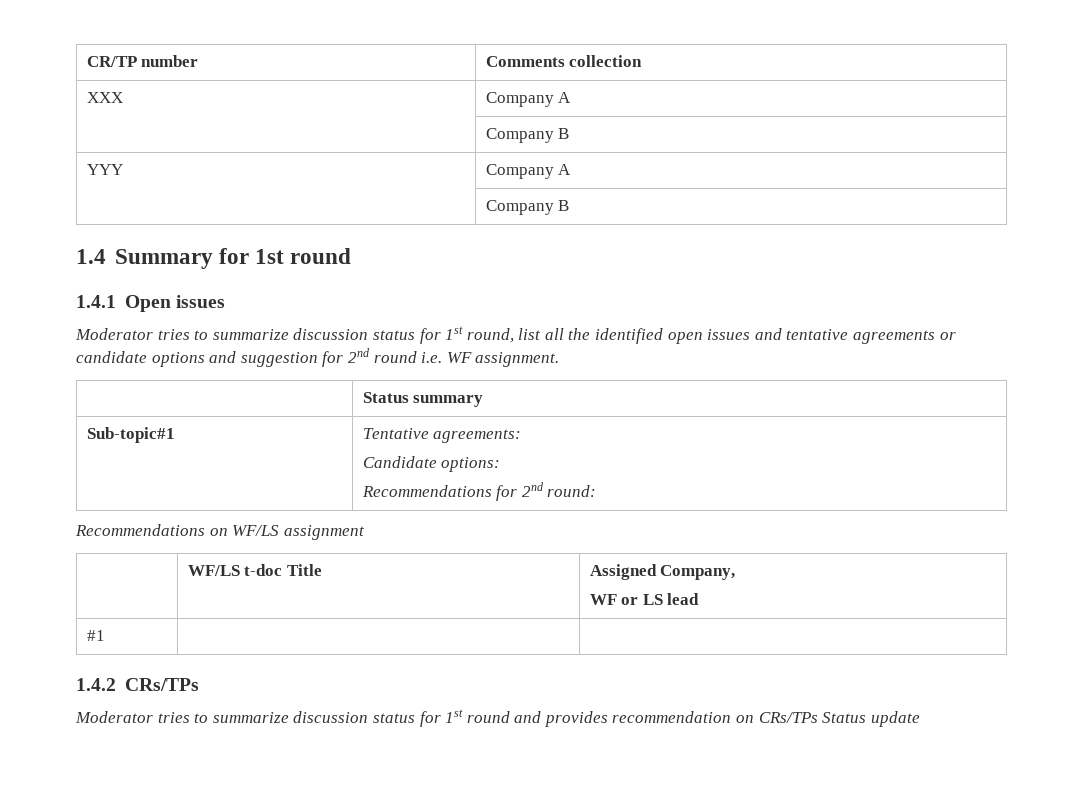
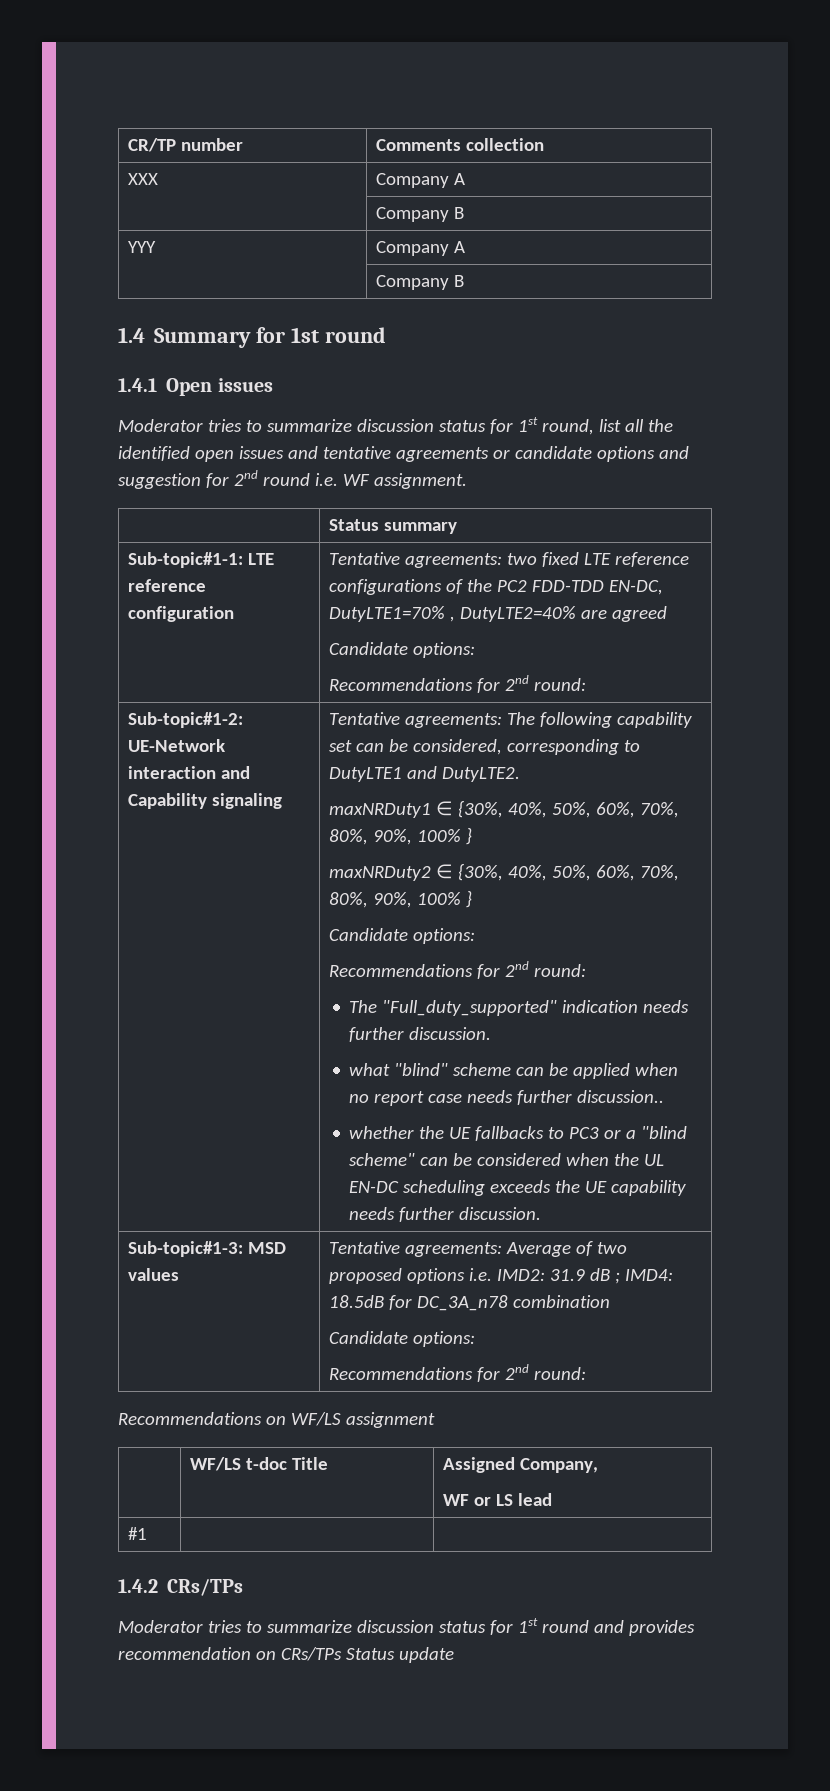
[86,427,175,443] [362,428,522,443] Sub-topic#1 | Tentative agreements: -> [128,552,275,568] [128,579,207,592] [128,606,235,622] [329,552,690,568] [329,579,664,595] [329,606,668,622] [329,642,476,658] [329,675,587,693] [128,712,244,728] [128,739,226,752] [128,766,251,779] [128,793,283,809] [329,712,693,728] [329,739,641,755] [329,766,521,782] [329,800,680,818] [329,827,473,845] [329,863,680,881] [329,890,473,908] [329,928,476,944] [329,961,587,979] [349,1000,690,1016] [349,1027,492,1042] [349,1063,679,1079] [349,1090,665,1106] [349,1126,688,1141] [349,1153,665,1166] [349,1180,687,1196] [349,1207,542,1222] [128,1241,287,1257] [128,1268,180,1281] [329,1241,628,1257] [329,1268,674,1284] [329,1295,611,1311] Sub-topic#1-1: LTE reference configuration | Tentative agreements: two fixed LTE reference configurations of the PC2 FDD-TDD EN-DC, DutyLTE1=70% , DutyLTE2=40% are agreed // Candidate options: // Recommendations for 2nd round: // Sub-topic#1-2: UE-Network interaction and Capability signaling | Tentative agreements: The following capability set can be considered, corresponding to DutyLTE1 and DutyLTE2. // maxNRDuty1 ∈ {30%, 40%, 50%, 60%, 70%, 80%, 90%, 100% } // maxNRDuty2 ∈ {30%, 40%, 50%, 60%, 70%, 80%, 90%, 100% } // Candidate options: // Recommendations for 2nd round: // The "Full_duty_supported" indication needs further discussion. // what "blind" scheme can be applied when no report case needs further discussion.. // whether the UE fallbacks to PC3 or a "blind scheme" can be considered when the UL EN-DC scheduling exceeds the UE capability needs further discussion. // Sub-topic#1-3: MSD values | Tentative agreements: Average of two proposed options i.e. IMD2: 31.9 dB ; IMD4: 18.5dB for DC_3A_n78 combination

